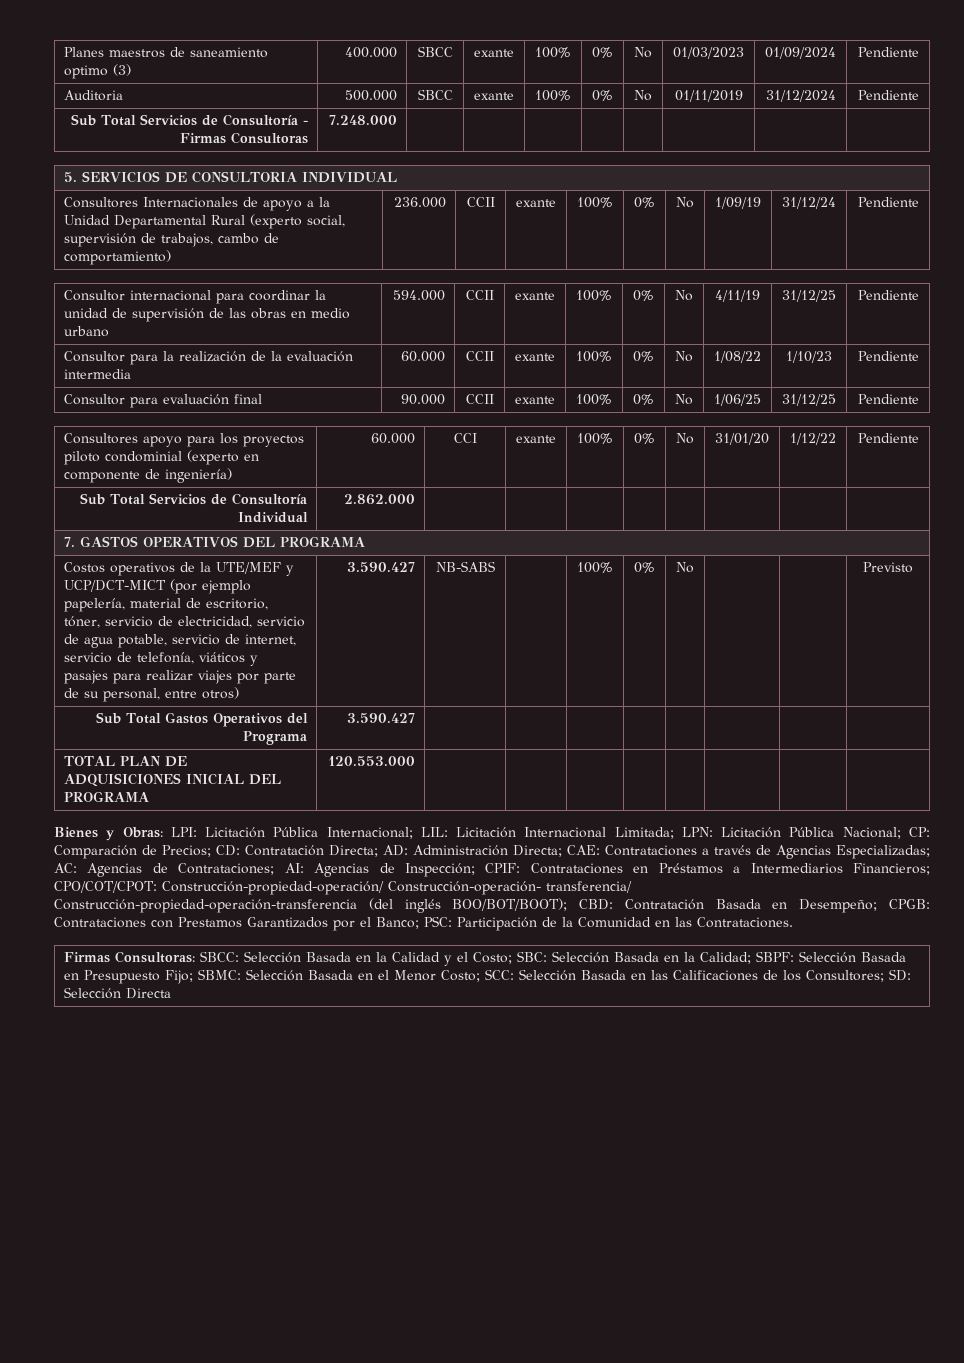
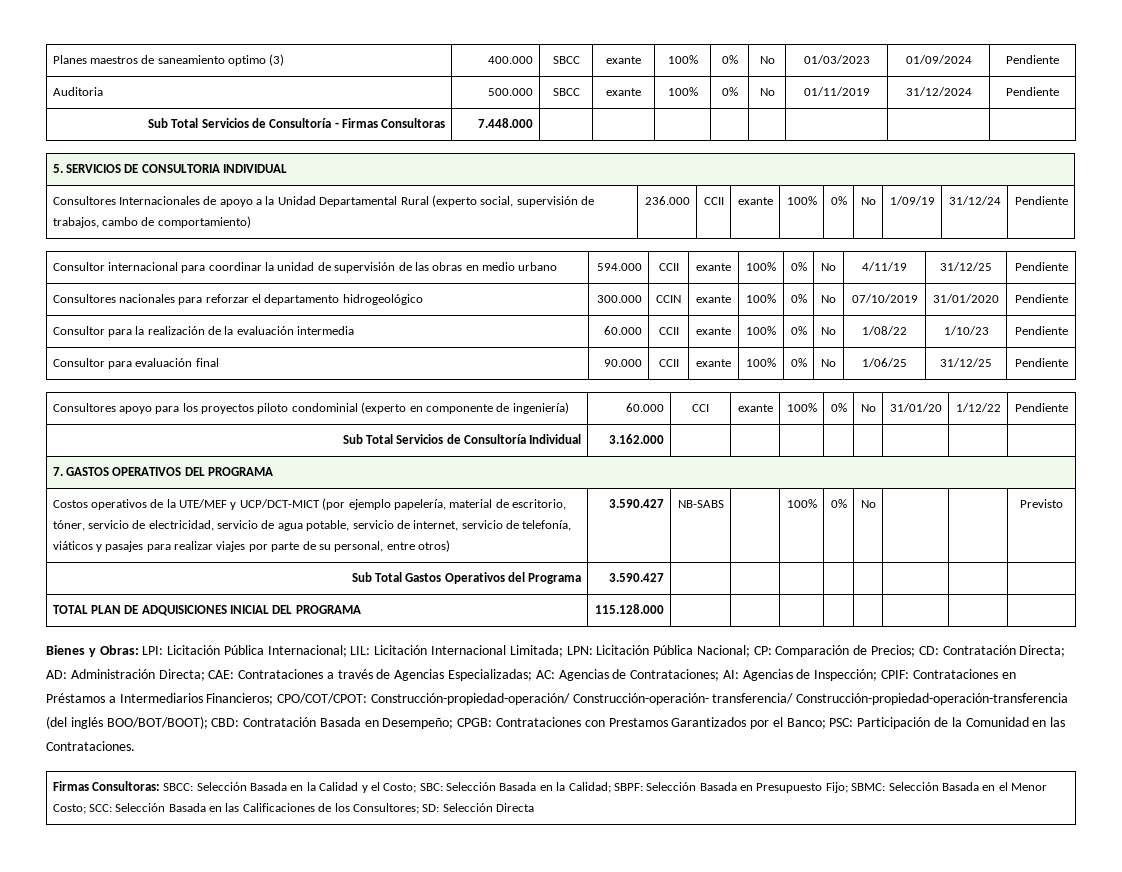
[328,115,397,125] 7.248.000 -> [478,118,534,128] 7.448.000
(919, 295) none -> [52,294,423,305] [597,295,643,303] [656,295,681,303] [696,295,731,303] [746,294,776,303] [790,294,807,303] [821,295,836,303] [851,294,918,303] [933,294,999,303] [1014,294,1068,303] // Consultores nacionales para reforzar el departamento hidrogeológico | 300.000 | CCIN | exante | 100% | 0% | No | 07/10/2019 | 31/01/2020 | Pendiente
[343,494,415,505] 2.862.000 -> [609,434,665,444] 3.162.000
[327,756,415,766] 120.553.000 -> [595,604,665,614] 115.128.000

